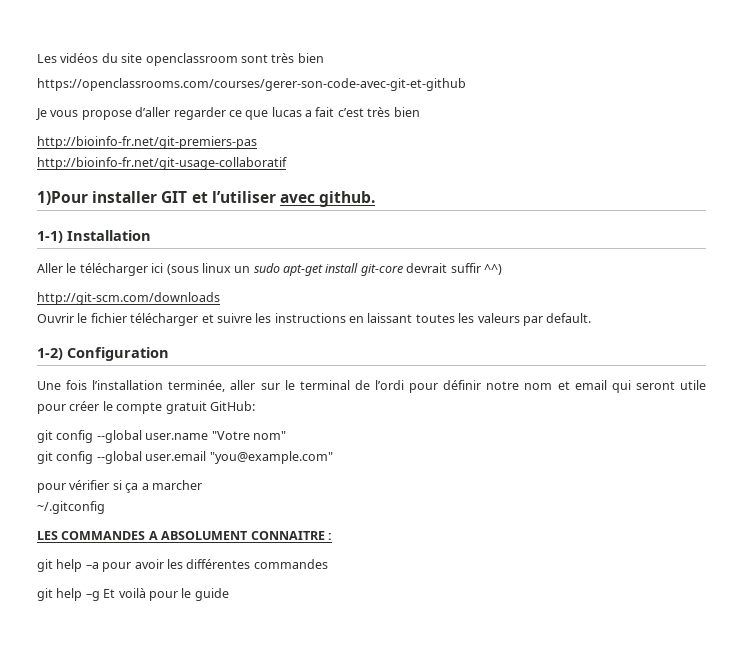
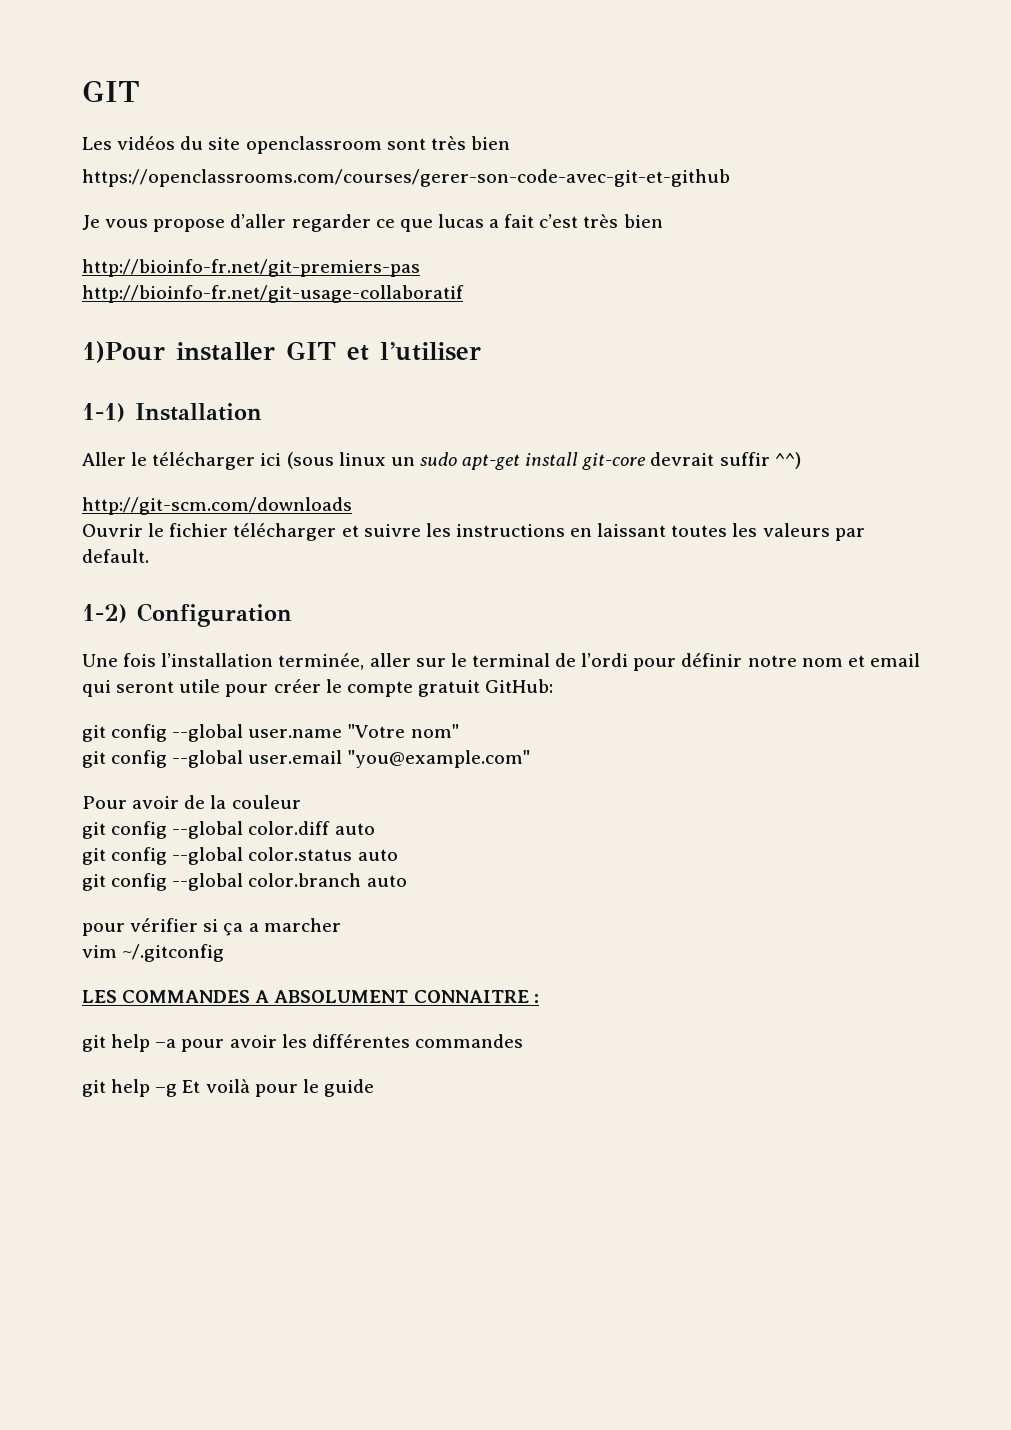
(37, 58) none -> [82,80,140,102] GIT //
[279,191,376,207] avec github. -> (481, 351) none
(333, 457) none -> [82,795,301,809] [82,821,375,839] [82,847,398,865] [82,873,407,891] // Pour avoir de la couleur // git config --global color.diff auto // git config --global color.status auto // git config --global color.branch auto
(202, 485) none -> [82,945,117,958] vim

